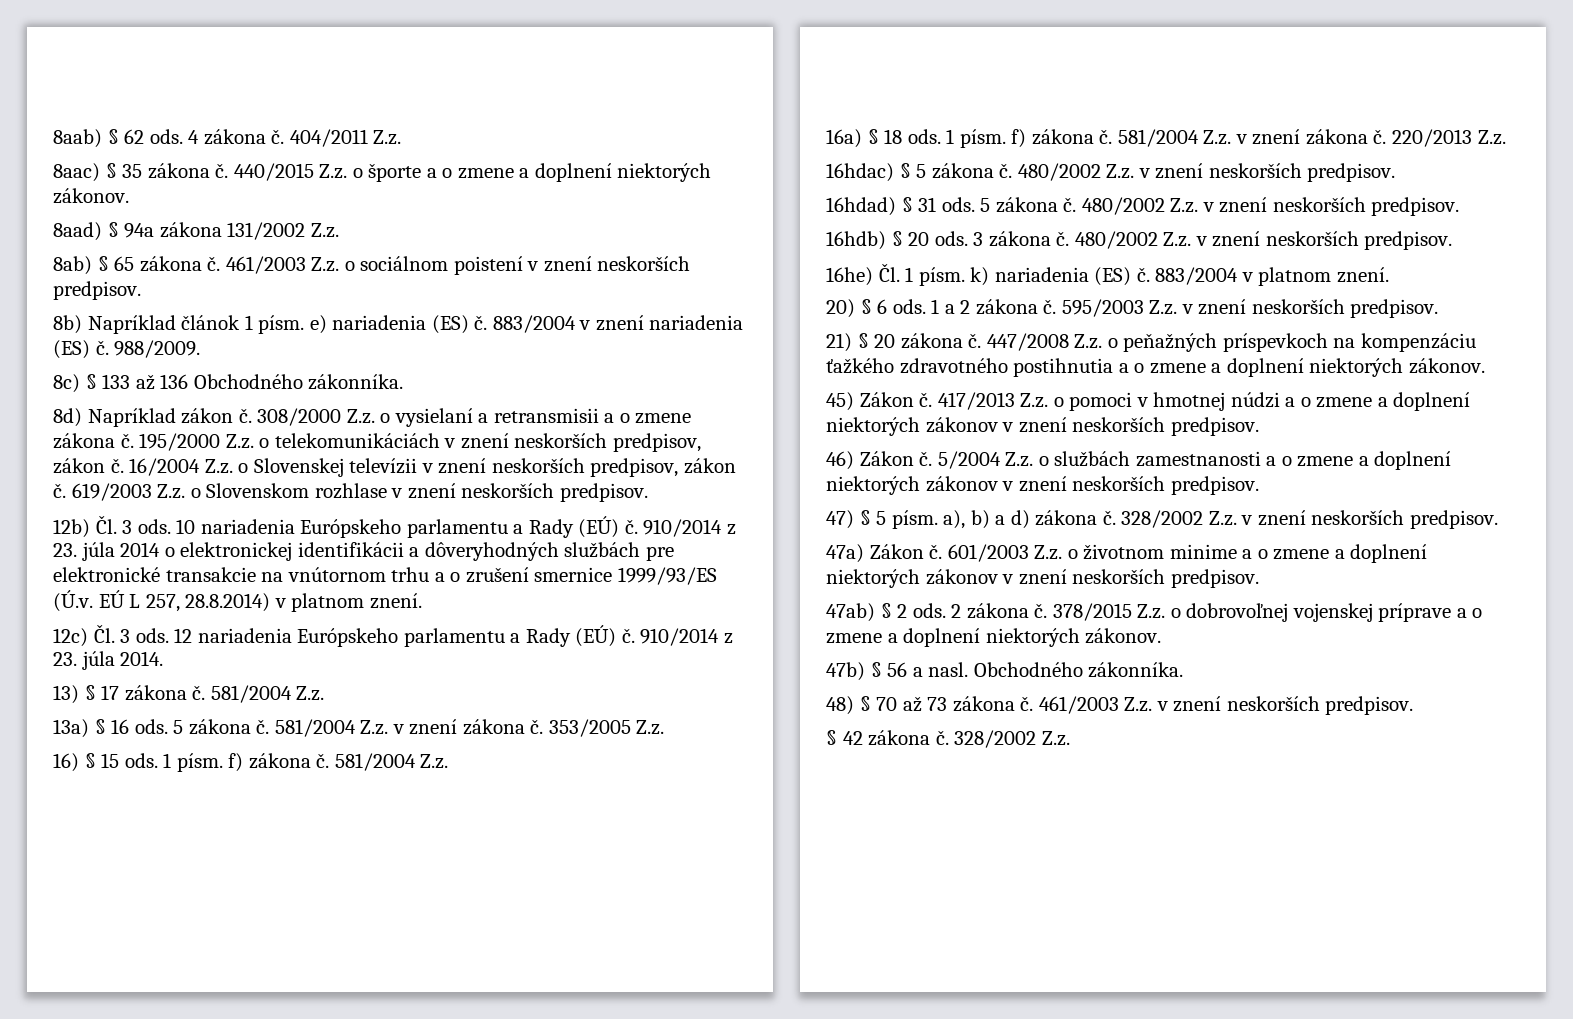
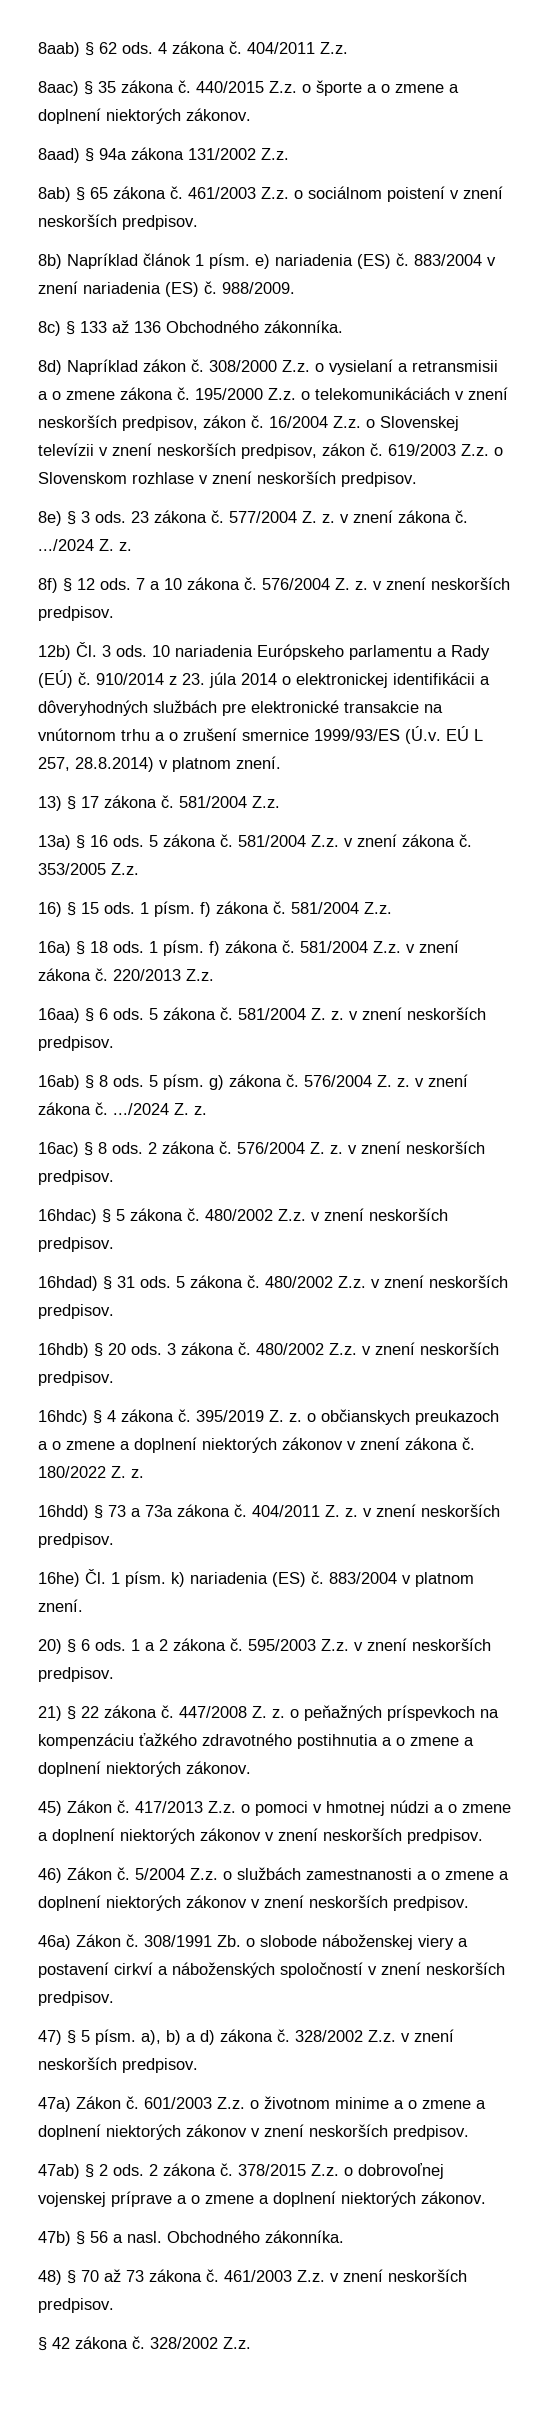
(648, 492) none -> [38,510,468,526] [38,539,132,551] [38,577,510,593] [38,606,114,621] // 8e) § 3 ods. 23 zákona č. 577/2004 Z. z. v znení zákona č. .../2024 Z. z. // 8f) § 12 ods. 7 a 10 zákona č. 576/2004 Z. z. v znení neskorších predpisov.
[53,624,733,647] [53,651,164,670] // 12c) Čl. 3 ods. 12 nariadenia Európskeho parlamentu a Rady (EÚ) č. 910/2014 z 23. júla 2014. -> (281, 762) none
(1506, 137) none -> [38,1007,486,1023] [38,1036,114,1051] [38,1074,468,1090] [38,1102,207,1115] [38,1141,485,1157] [38,1170,114,1185] // 16aa) § 6 ods. 5 zákona č. 581/2004 Z. z. v znení neskorších predpisov. // 16ab) § 8 ods. 5 písm. g) zákona č. 576/2004 Z. z. v znení zákona č. .../2024 Z. z. // 16ac) § 8 ods. 2 zákona č. 576/2004 Z. z. v znení neskorších predpisov.
(1453, 240) none -> [38,1409,499,1425] [38,1437,475,1453] [38,1466,144,1478] [38,1504,500,1520] [38,1533,114,1548] // 16hdc) § 4 zákona č. 395/2019 Z. z. o občianskych preukazoch a o zmene a doplnení niektorých zákonov v znení zákona č. 180/2022 Z. z. // 16hdd) § 73 a 73a zákona č. 404/2011 Z. z. v znení neskorších predpisov.
[874,334,896,348] 20 -> [81,1706,99,1718] 22
[1074,334,1103,349] Z.z. -> [252,1706,285,1718] Z. z.
(1259, 485) none -> [38,1934,468,1950] [38,1962,505,1978] [38,1991,114,2006] // 46a) Zákon č. 308/1991 Zb. o slobode náboženskej viery a postavení cirkví a náboženských spoločností v znení neskorších predpisov.

